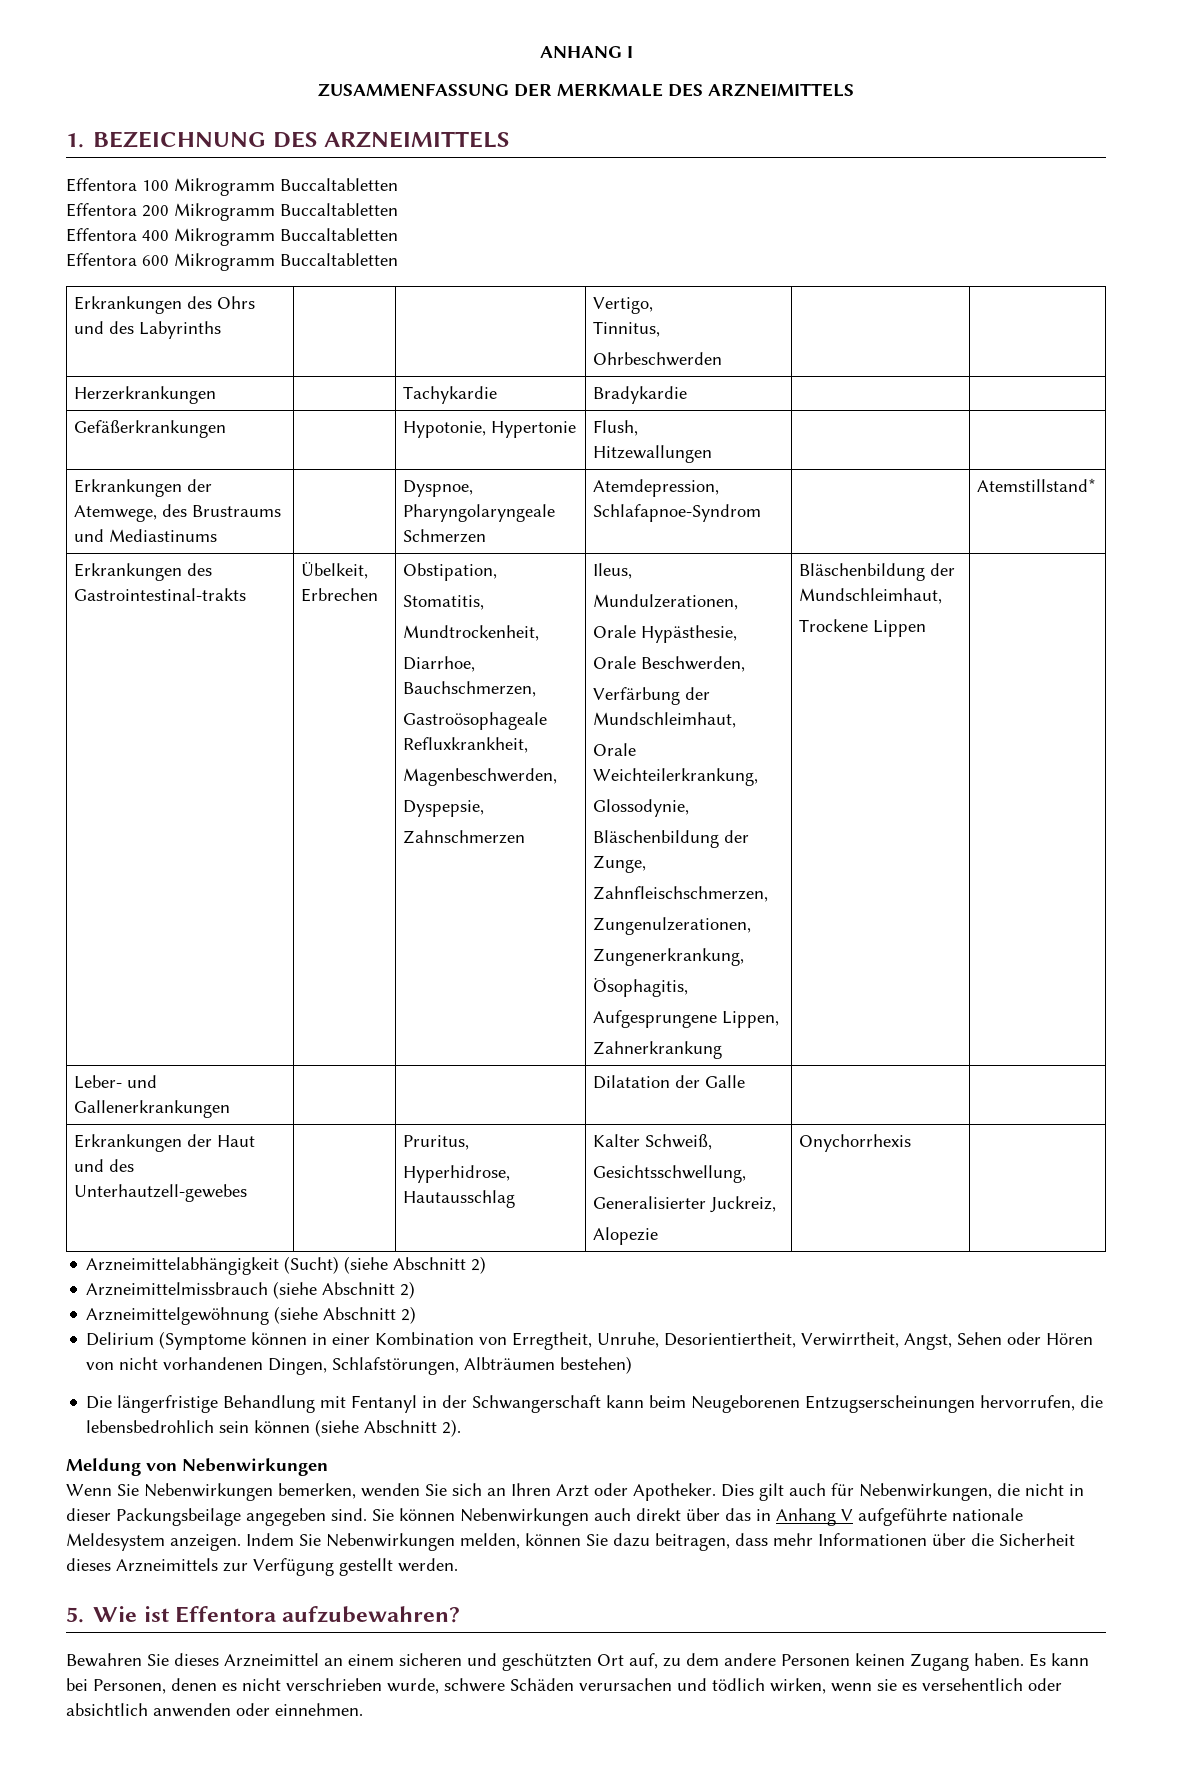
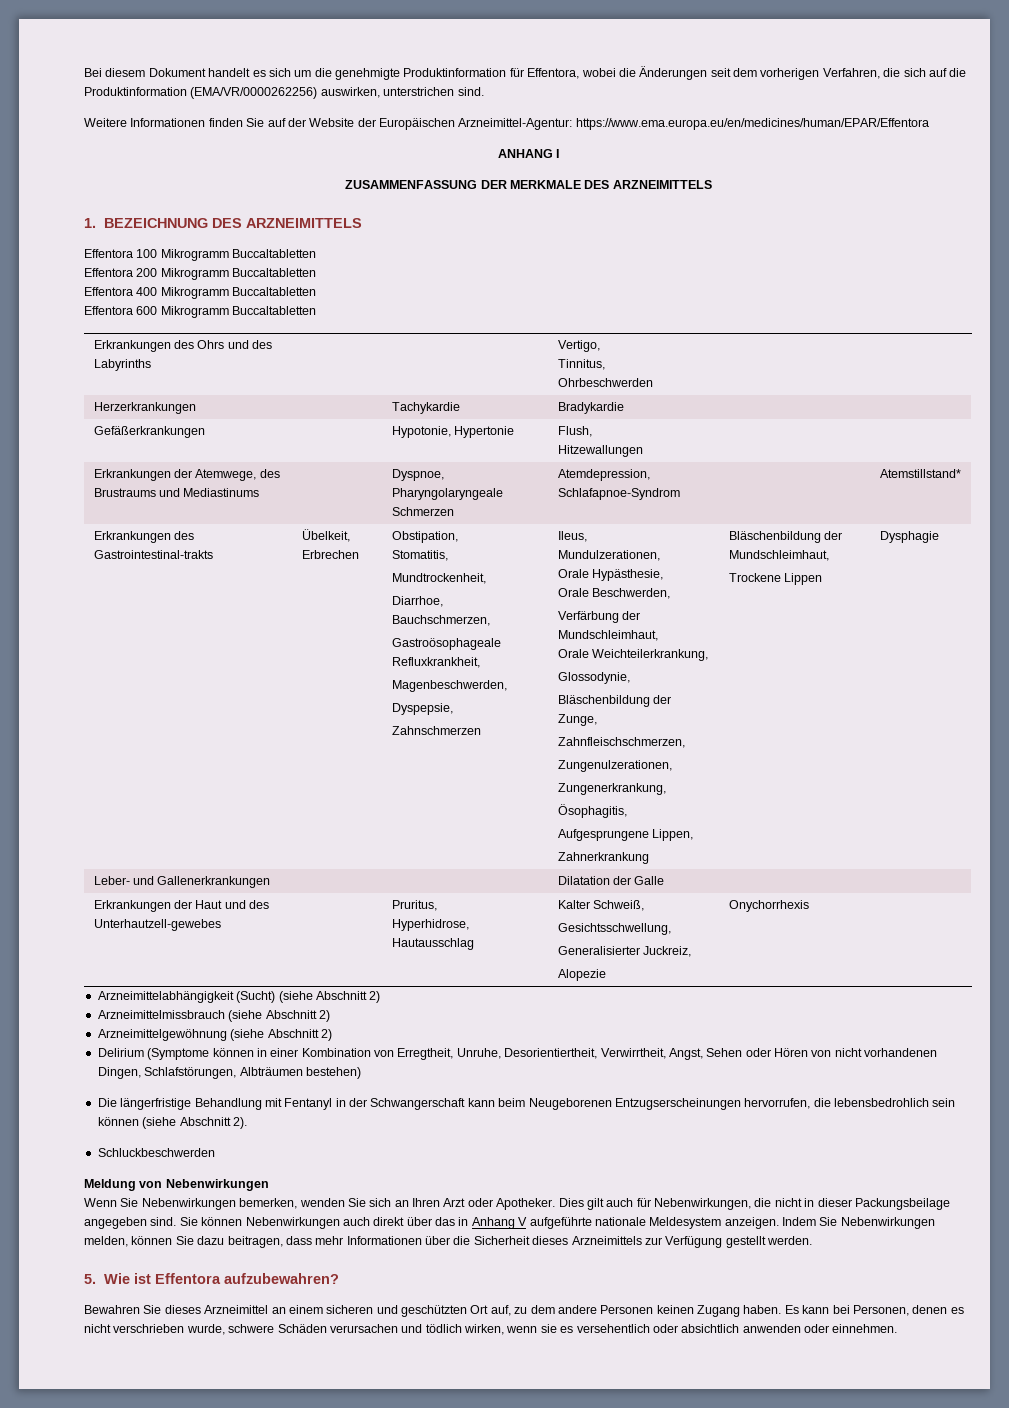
(539, 52) none -> [84,66,967,80] [84,87,484,99] [84,118,929,130] Bei diesem Dokument handelt es sich um die genehmigte Produktinformation für Effentora, wobei die Änderungen seit dem vorherigen Verfahren, die sich auf die Produktinformation (EMA/VR/0000262256) auswirken, unterstrichen sind. // Weitere Informationen finden Sie auf der Website der Europäischen Arzneimittel-Agentur: https://www.ema.europa.eu/en/medicines/human/EPAR/Effentora //
(926, 628) none -> [879,531,939,543] Dysphagie
(462, 1428) none -> [97,1148,215,1157] // Schluckbeschwerden

